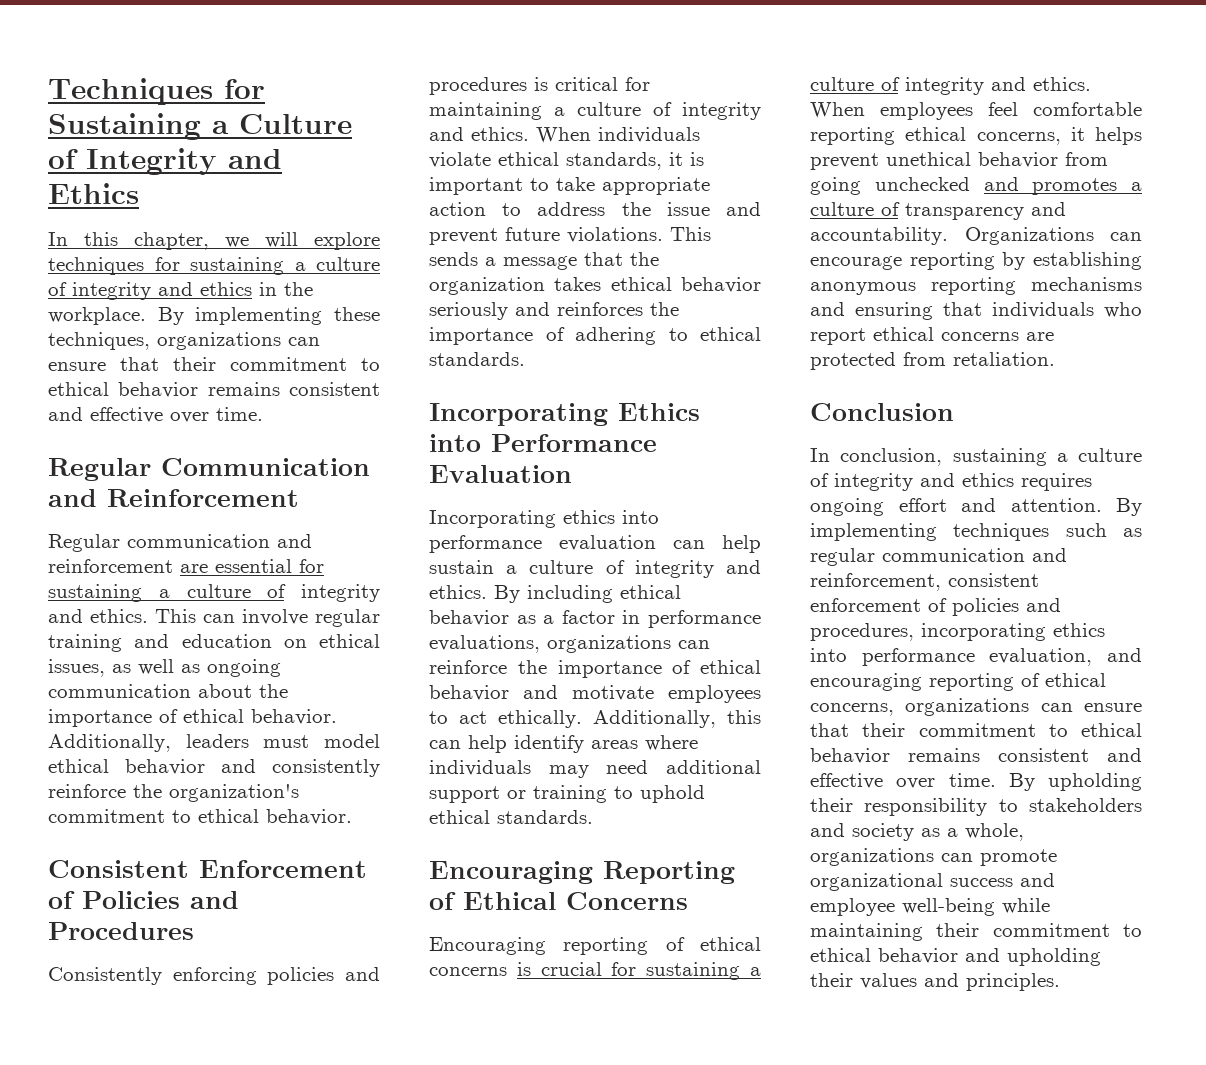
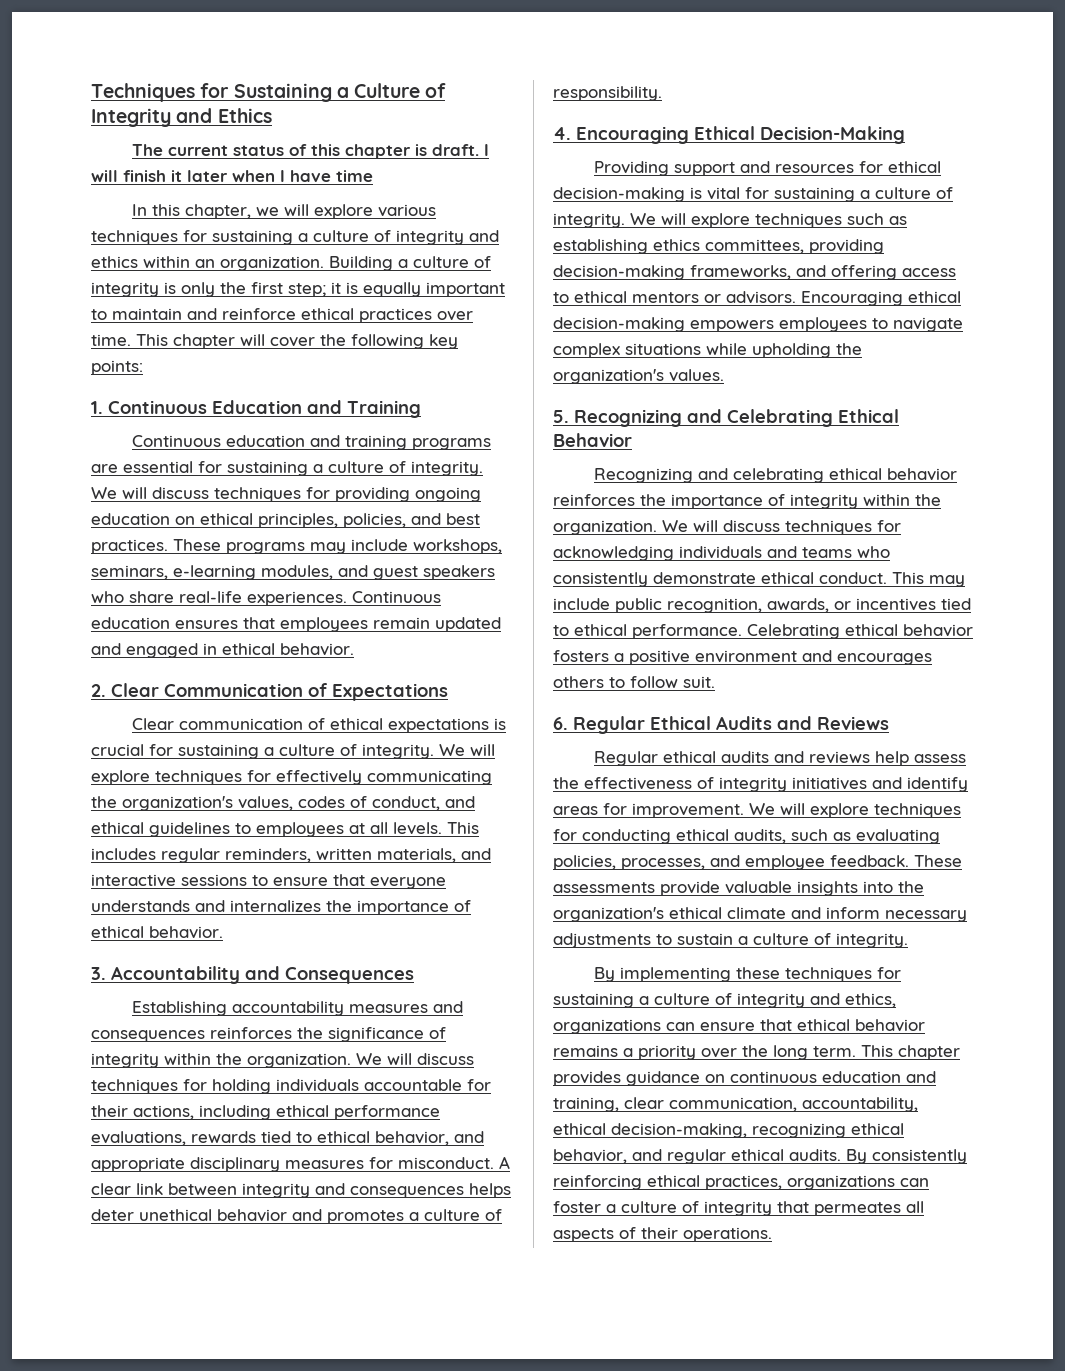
(139, 193) none -> [132,144,490,159] [91,170,373,182] // The current status of this chapter is draft. I will finish it later when I have time
(380, 241) none -> [378,204,437,217] various
[259,282,313,296] [48,307,381,325] [48,332,320,350] [48,357,380,371] [48,382,380,398] [48,407,263,423] [48,458,370,481] [48,489,299,507] [48,534,312,552] [48,559,173,573] in the workplace. By implementing these techniques, organizations can ensure that their commitment to ethical behavior remains consistent and effective over time. // Regular Communication and Reinforcement // Regular communication and reinforcement -> [143,256,491,271] [91,282,505,297] [91,308,473,323] [91,334,458,349] [91,360,143,375] [91,400,421,418] [132,435,492,450] within an organization. Building a culture of integrity is only the first step; it is equally important to maintain and reinforce ethical practices over time. This chapter will cover the following key points: // 1. Continuous Education and Training // Continuous education and training programs
[301,584,380,602] [48,609,380,627] [48,634,380,652] [48,659,281,677] [48,684,288,698] [48,709,337,727] [48,734,380,752] [48,759,380,777] [48,784,299,802] [48,809,352,825] [48,860,367,878] [48,891,239,909] [48,922,194,940] [48,967,381,985] [429,77,650,95] [429,102,761,120] [429,127,700,143] [429,152,704,170] [429,177,710,195] [429,202,761,216] [429,227,711,245] [429,252,659,270] [429,277,761,295] [429,302,679,320] [429,327,761,345] [429,352,525,366] [429,403,700,426] [429,434,657,452] [429,465,572,483] [429,510,659,528] [429,535,761,553] [429,560,761,578] [429,585,681,603] [429,610,761,628] [429,635,710,653] [429,660,761,678] [429,685,761,703] [429,710,761,728] [429,735,698,753] [429,760,761,778] [429,785,705,803] [429,810,593,824] [429,861,735,884] [429,892,688,910] [429,937,761,955] [429,967,507,976] integrity and ethics. This can involve regular training and education on ethical issues, as well as ongoing communication about the importance of ethical behavior. Additionally, leaders must model ethical behavior and consistently reinforce the organization's commitment to ethical behavior. // Consistent Enforcement of Policies and Procedures // Consistently enforcing policies and procedures is critical for maintaining a culture of integrity and ethics. When individuals violate ethical standards, it is important to take appropriate action to address the issue and prevent future violations. This sends a message that the organization takes ethical behavior seriously and reinforces the importance of adhering to ethical standards. // Incorporating Ethics into Performance Evaluation // Incorporating ethics into performance evaluation can help sustain a culture of integrity and ethics. By including ethical behavior as a factor in performance evaluations, organizations can reinforce the importance of ethical behavior and motivate employees to act ethically. Additionally, this can help identify areas where individuals may need additional support or training to uphold ethical standards. // Encouraging Reporting of Ethical Concerns // Encouraging reporting of ethical concerns -> [411,461,483,476] [91,487,481,502] [91,513,480,528] [91,539,502,554] [91,565,495,580] [91,591,441,606] [91,617,501,632] [91,643,354,658] [91,683,448,701] [132,718,490,733] integrity. We will discuss techniques for providing ongoing education on ethical principles, policies, and best practices. These programs may include workshops, seminars, e-learning modules, and guest speakers who share real-life experiences. Continuous education ensures that employees remain updated and engaged in ethical behavior. // 2. Clear Communication of Expectations // Clear communication of ethical expectations
[905,77,1091,95] [810,102,1142,120] [810,127,1142,145] [810,152,1108,170] [810,177,970,195] integrity and ethics. When employees feel comfortable reporting ethical concerns, it helps prevent unethical behavior from going unchecked -> [362,744,495,759] [91,770,492,785] [91,796,475,811] [91,822,479,837] [91,848,491,863] [91,874,446,889] [91,900,471,915] [91,926,223,939] [91,966,414,984] [132,1001,464,1016] [91,1027,446,1042] [91,1053,474,1068] [91,1079,491,1094] [91,1105,440,1120] [91,1131,484,1146] [91,1156,510,1172] [91,1183,511,1198] [91,1209,287,1222] integrity. We will explore techniques for effectively communicating the organization's values, codes of conduct, and ethical guidelines to employees at all levels. This includes regular reminders, written materials, and interactive sessions to ensure that everyone understands and internalizes the importance of ethical behavior. // 3. Accountability and Consequences // Establishing accountability measures and consequences reinforces the significance of integrity within the organization. We will discuss techniques for holding individuals accountable for their actions, including ethical performance evaluations, rewards tied to ethical behavior, and appropriate disciplinary measures for misconduct. A clear link between integrity and consequences helps deter unethical behavior
[905,202,1066,220] [810,227,1142,245] [810,252,1142,270] [810,277,1142,295] [810,302,1142,320] [810,327,1054,345] [810,352,1055,370] [810,403,954,421] [810,448,1142,466] [810,473,1092,491] [810,498,1142,516] [810,523,1142,541] [810,548,1067,566] [810,573,1039,591] [810,598,1061,616] [810,623,1105,641] [810,648,1142,666] [810,673,1106,691] [810,698,1142,716] [810,723,1142,737] [810,748,1142,764] [810,773,1142,791] [810,798,1142,816] [810,823,1024,841] [810,848,1057,866] [810,873,1055,891] [810,898,1050,916] [810,923,1142,941] [810,948,1101,966] [810,973,1060,991] transparency and accountability. Organizations can encourage reporting by establishing anonymous reporting mechanisms and ensuring that individuals who report ethical concerns are protected from retaliation. // Conclusion // In conclusion, sustaining a culture of integrity and ethics requires ongoing effort and attention. By implementing techniques such as regular communication and reinforcement, consistent enforcement of policies and procedures, incorporating ethics into performance evaluation, and encouraging reporting of ethical concerns, organizations can ensure that their commitment to ethical behavior remains consistent and effective over time. By upholding their responsibility to stakeholders and society as a whole, organizations can promote organizational success and employee well-being while maintaining their commitment to ethical behavior and upholding their values and principles. -> [553,86,662,101] [553,126,905,144] [594,161,942,176] [553,187,953,202] [553,213,907,228] [553,239,884,254] [553,265,956,280] [553,291,961,306] [553,317,963,332] [553,343,862,358] [553,369,724,384] [553,409,899,427] [553,433,632,447] [594,468,958,483] [553,494,941,509] [553,520,901,535] [553,546,890,561] [553,572,965,587] [553,598,971,613] [553,624,973,639] [553,650,932,665] [553,676,715,688] [553,716,889,734] [594,751,967,766] [553,777,968,792] [553,803,961,818] [553,829,940,844] [553,855,962,870] [553,881,924,896] [553,907,967,922] [553,933,908,948] [594,967,902,982] [553,993,896,1008] [553,1019,925,1034] [553,1045,960,1060] [553,1071,936,1086] [553,1097,918,1112] [553,1123,904,1138] [553,1149,967,1164] [553,1175,929,1190] [553,1201,924,1216] [553,1227,772,1242] responsibility. // 4. Encouraging Ethical Decision-Making // Providing support and resources for ethical decision-making is vital for sustaining a culture of integrity. We will explore techniques such as establishing ethics committees, providing decision-making frameworks, and offering access to ethical mentors or advisors. Encouraging ethical decision-making empowers employees to navigate complex situations while upholding the organization's values. // 5. Recognizing and Celebrating Ethical Behavior // Recognizing and celebrating ethical behavior reinforces the importance of integrity within the organization. We will discuss techniques for acknowledging individuals and teams who consistently demonstrate ethical conduct. This may include public recognition, awards, or incentives tied to ethical performance. Celebrating ethical behavior fosters a positive environment and encourages others to follow suit. // 6. Regular Ethical Audits and Reviews // Regular ethical audits and reviews help assess the effectiveness of integrity initiatives and identify areas for improvement. We will explore techniques for conducting ethical audits, such as evaluating policies, processes, and employee feedback. These assessments provide valuable insights into the organization's ethical climate and inform necessary adjustments to sustain a culture of integrity. // By implementing these techniques for sustaining a culture of integrity and ethics, organizations can ensure that ethical behavior remains a priority over the long term. This chapter provides guidance on continuous education and training, clear communication, accountability, ethical decision-making, recognizing ethical behavior, and regular ethical audits. By consistently reinforcing ethical practices, organizations can foster a culture of integrity that permeates all aspects of their operations.

